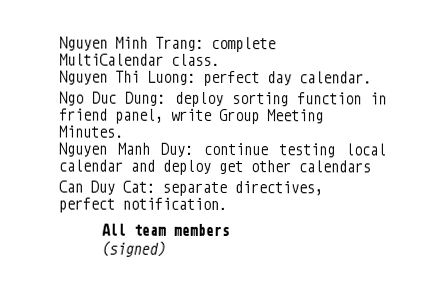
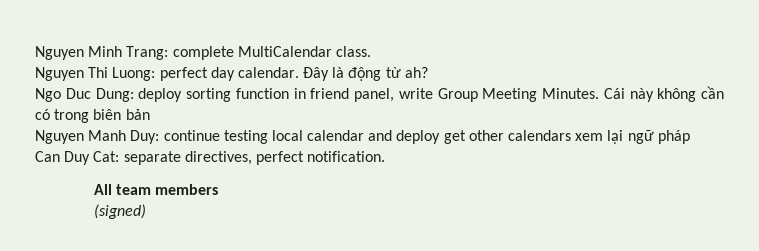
(372, 77) none -> [303,67,428,81] Đây là động từ ah?
(124, 131) none -> [603,86,724,102] [35,109,150,123] Cái này không cần có trong biên bản
(371, 166) none -> [575,130,690,144] xem lại ngữ pháp

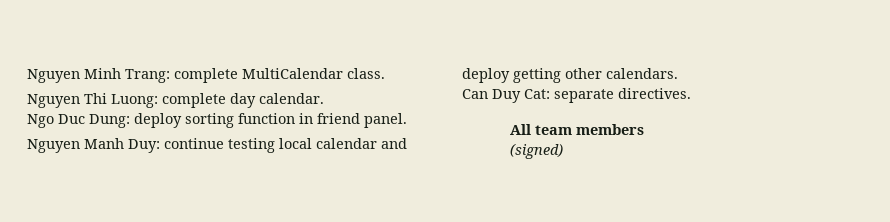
[159,67,208,81] perfect -> [162,93,226,108] complete
[303,67,428,81] Đây là động từ ah? -> (324, 98) none
[354,86,724,102] [35,109,150,123] panel, write Group Meeting Minutes. Cái này không cần có trong biên bản -> [364,113,407,128] panel.
[443,130,690,144] get other calendars xem lại ngữ pháp -> [513,68,678,83] getting other calendars.
[184,151,386,165] directives, perfect notification. -> [618,88,691,99] directives.

